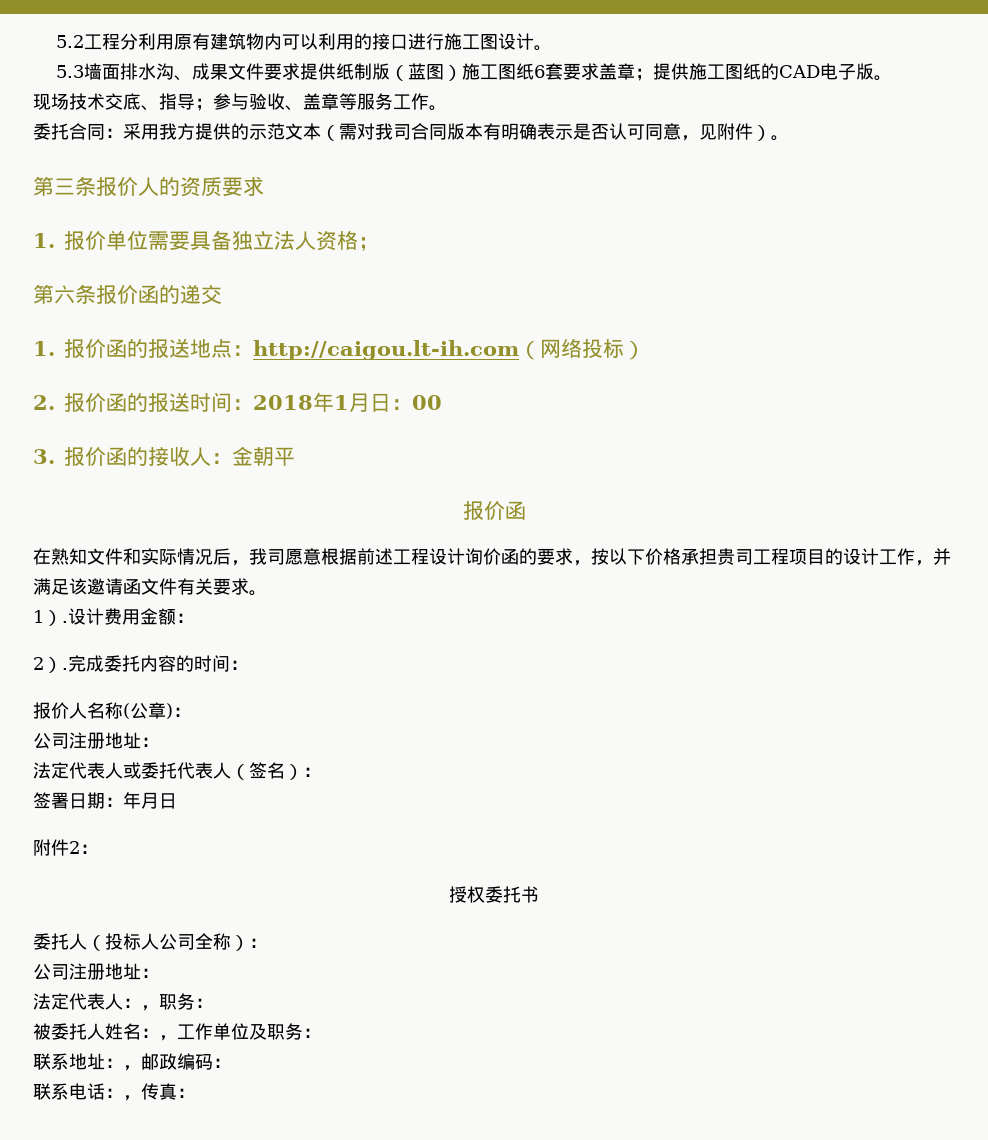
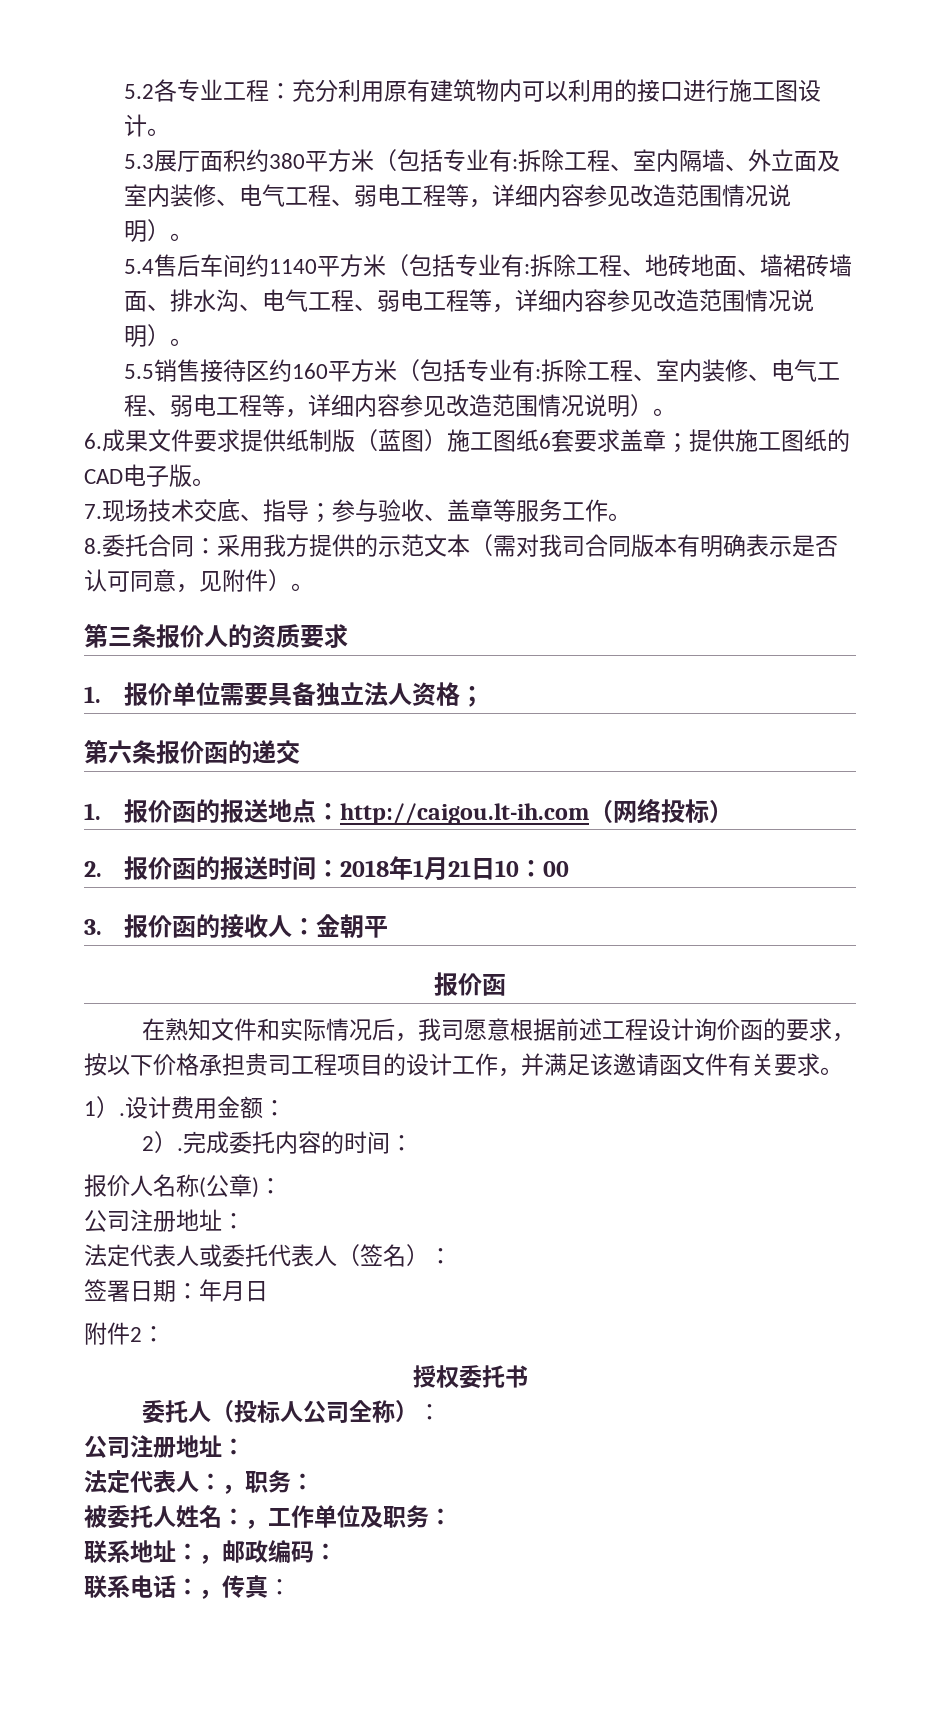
[83,33,120,50] 工程 -> [153,79,315,102] 各专业工程：充
[83,63,192,81] 墙面排水沟、 -> [153,149,840,172] [123,184,791,208] [123,219,193,242] [123,254,852,277] [123,289,814,313] [123,324,193,347] [123,359,840,382] [123,394,676,418] [84,433,102,449] 展厅面积约380平方米（包括专业有:拆除工程、室内隔墙、外立面及室内装修、电气工程、弱电工程等，详细内容参见改造范围情况说明）。 // 5.4售后车间约1140平方米（包括专业有:拆除工程、地砖地面、墙裙砖墙面、排水沟、电气工程、弱电工程等，详细内容参见改造范围情况说明）。 // 5.5销售接待区约160平方米（包括专业有:拆除工程、室内装修、电气工程、弱电工程等，详细内容参见改造范围情况说明）。 // 6.
(892, 78) none -> [84,504,102,519] 7.
(447, 108) none -> [84,538,102,554] 8.
[370,393,391,412] 日 -> [447,858,519,880] 21日10

